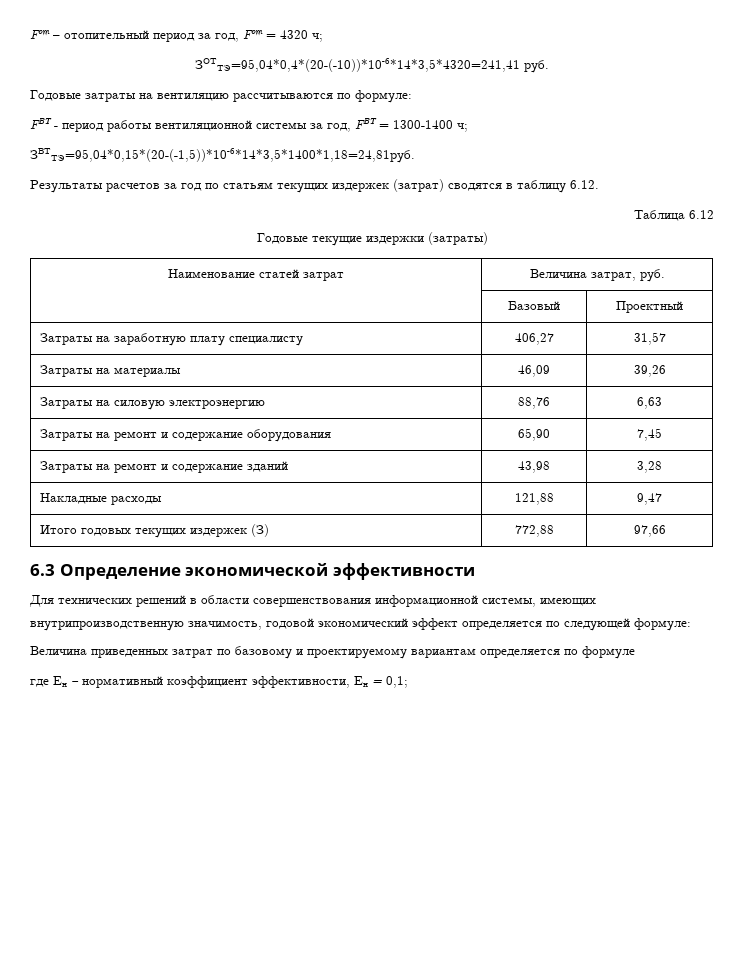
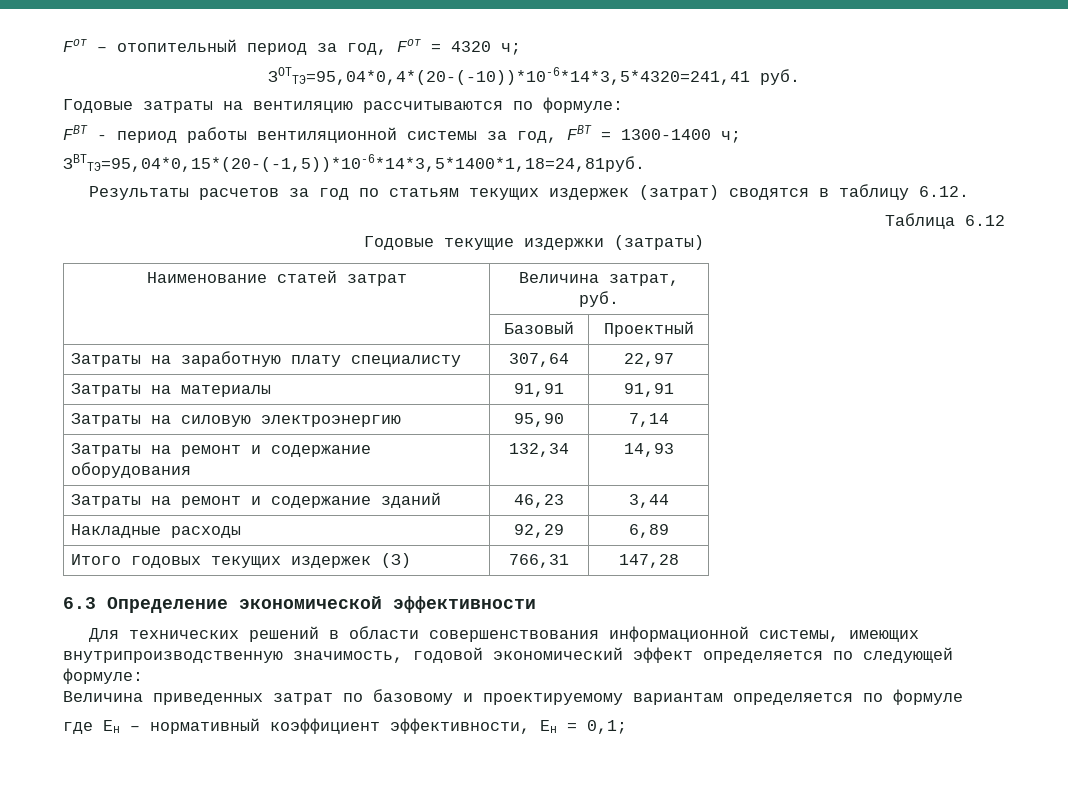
[514,333,554,345] [633,332,666,345] 406,27 | 31,57 -> [509,353,569,367] [623,353,674,367] 307,64 | 22,97
[518,365,550,377] [633,365,666,377] 46,09 | 39,26 -> [514,383,564,397] [623,383,674,397] 91,91 | 91,91
[518,397,550,409] [637,397,662,409] 88,76 | 6,63 -> [514,413,564,427] [628,413,669,427] 95,90 | 7,14
[518,428,550,441] [637,428,662,441] 65,90 | 7,45 -> [509,443,569,457] [623,443,674,457] 132,34 | 14,93
[518,461,550,473] [637,461,662,473] 43,98 | 3,28 -> [514,494,564,508] [628,494,669,508] 46,23 | 3,44
[514,493,554,505] [637,493,662,505] 121,88 | 9,47 -> [514,524,564,538] [628,524,669,538] 92,29 | 6,89
[514,525,554,537] [633,525,666,537] 772,88 | 97,66 -> [509,554,569,568] [618,554,679,568] 766,31 | 147,28

